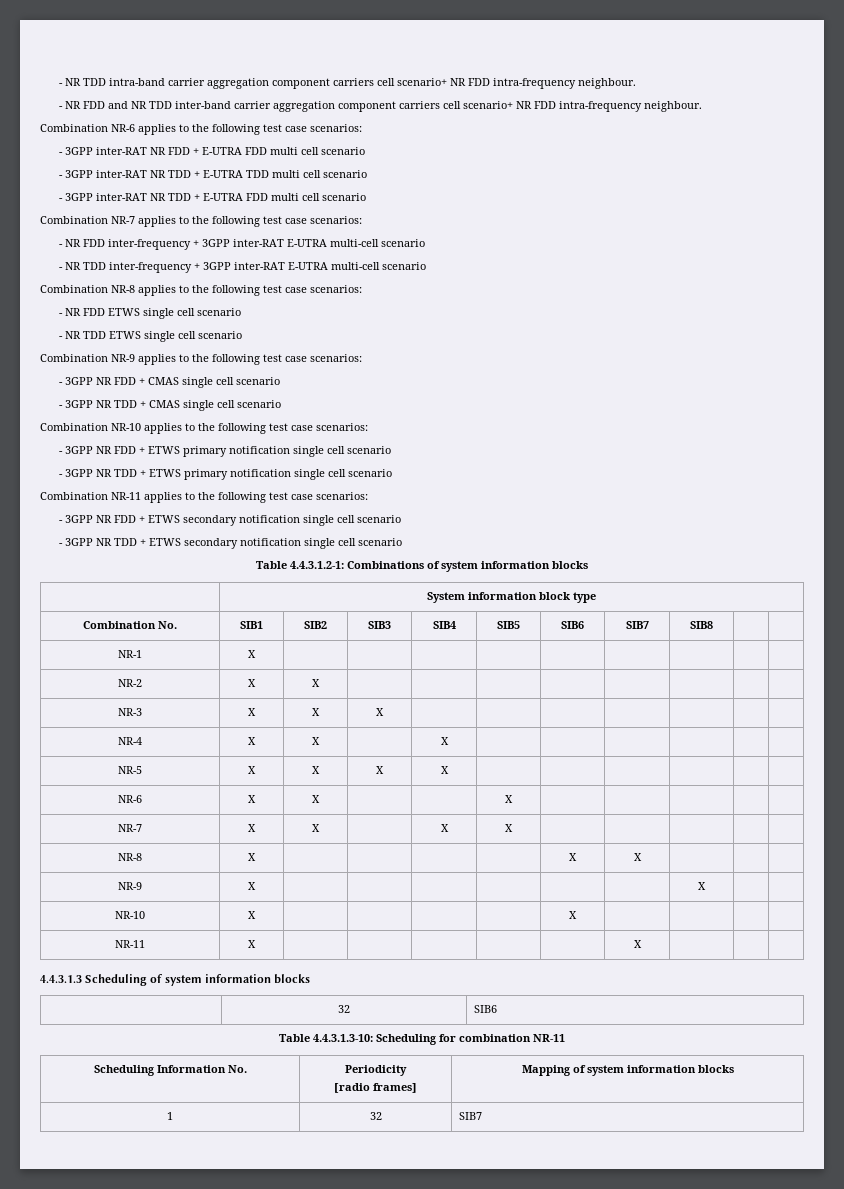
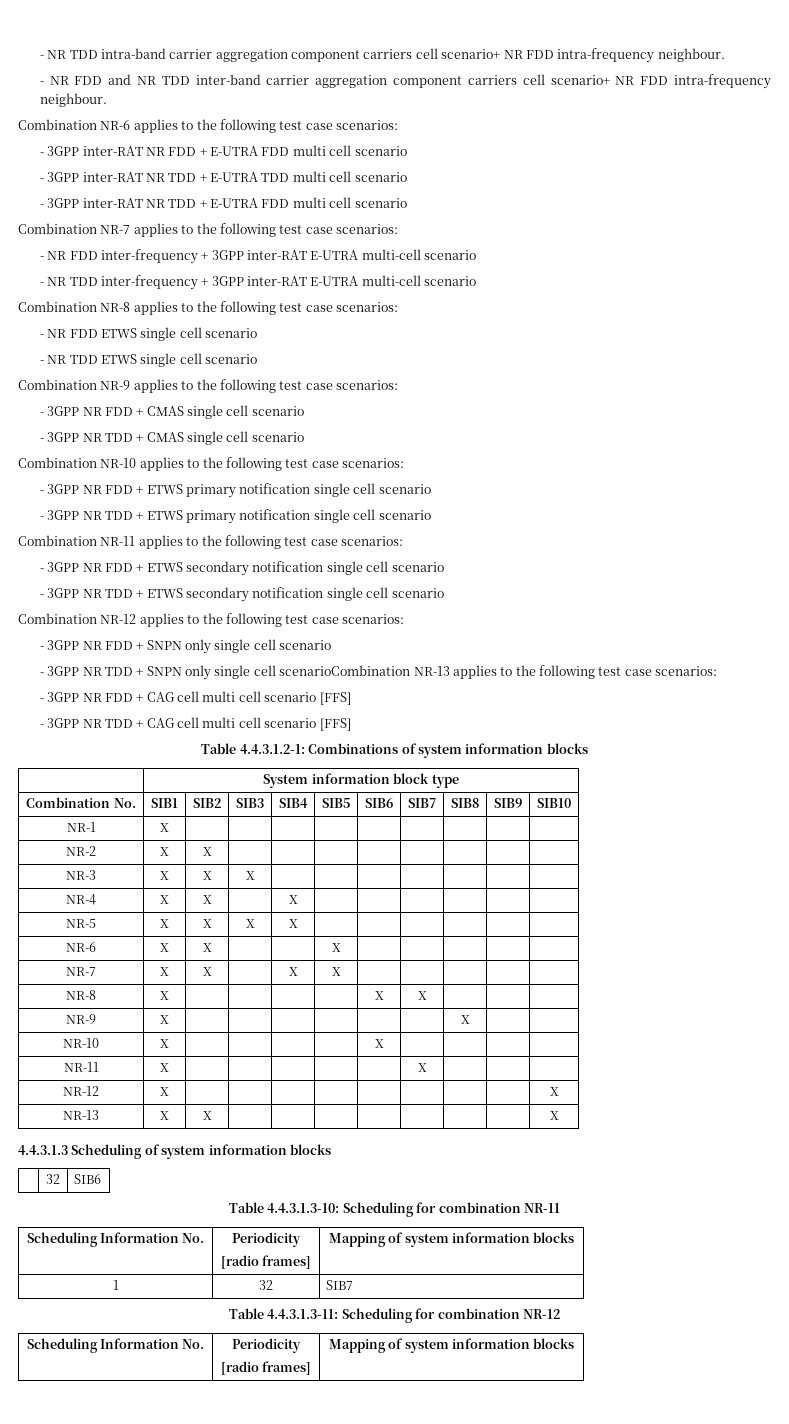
(403, 542) none -> [18,613,404,627] [39,639,332,654] [39,665,718,680] [39,691,351,705] [39,717,351,731] // Combination NR-12 applies to the following test case scenarios: // - 3GPP NR FDD + SNPN only single cell scenario // - 3GPP NR TDD + SNPN only single cell scenarioCombination NR-13 applies to the following test case scenarios: // - 3GPP NR FDD + CAG cell multi cell scenario [FFS] // - 3GPP NR TDD + CAG cell multi cell scenario [FFS]
(713, 625) | -> [494,798,522,808] [537,798,571,808] SIB9 | SIB10
(642, 944) none -> [63,1086,99,1096] [160,1087,169,1096] [549,1087,559,1096] [63,1110,99,1120] [160,1111,169,1120] [202,1111,212,1120] [549,1111,559,1120] // NR-12 | X | | | | | | | | | X // NR-13 | X | X | | | | | | | | X
(483, 1116) none -> [229,1308,560,1323] [26,1338,205,1353] [232,1338,301,1353] [220,1361,312,1375] [328,1338,575,1353] // Table 4.4.3.1.3-11: Scheduling for combination NR-12 // Scheduling Information No. | Periodicity // [radio frames] | Mapping of system information blocks

